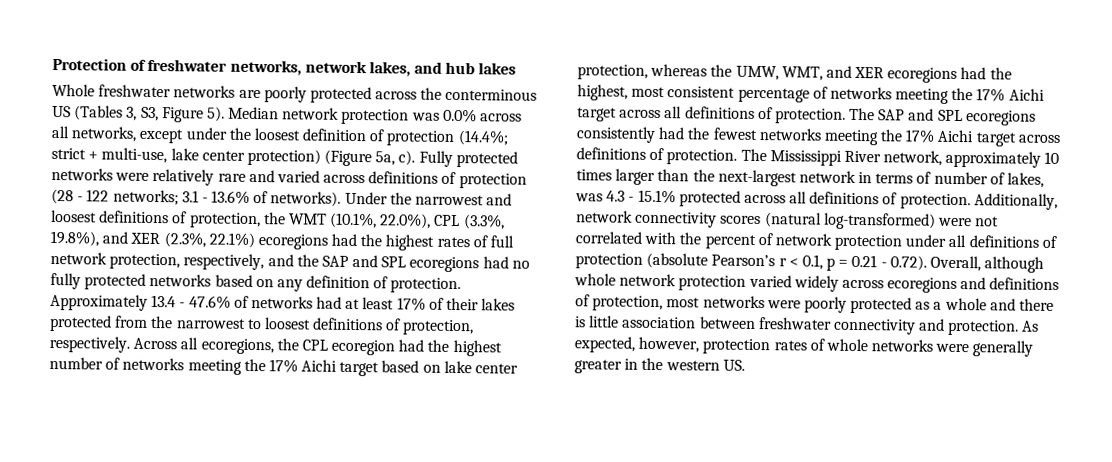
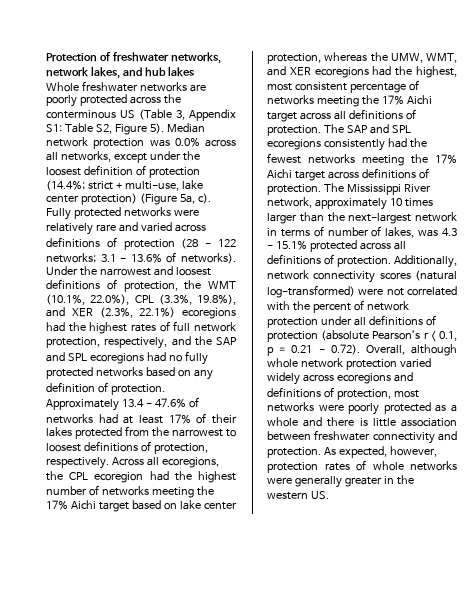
[74,105,159,122] (Tables 3, S3, -> [139,109,236,121] [46,123,112,134] (Table 3, Appendix S1: Table S2,

